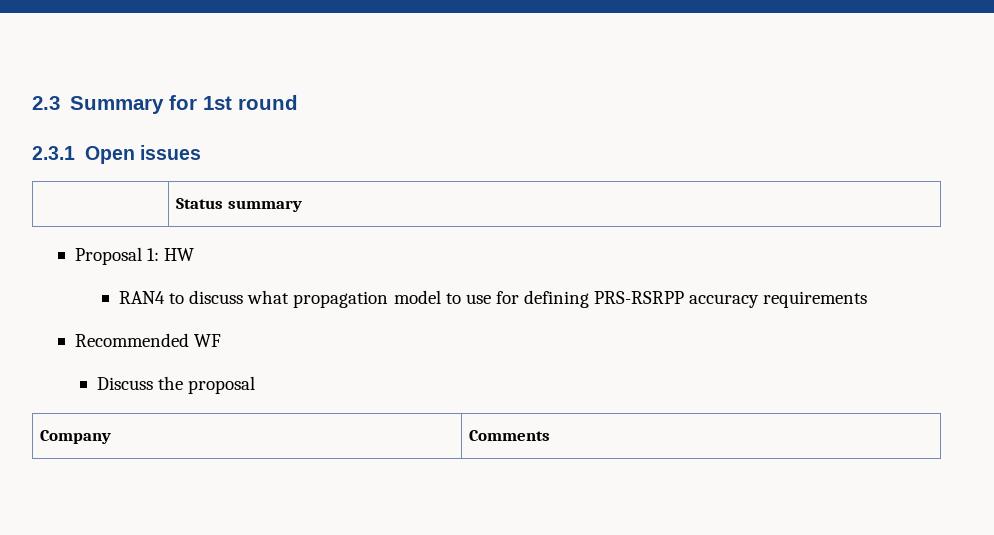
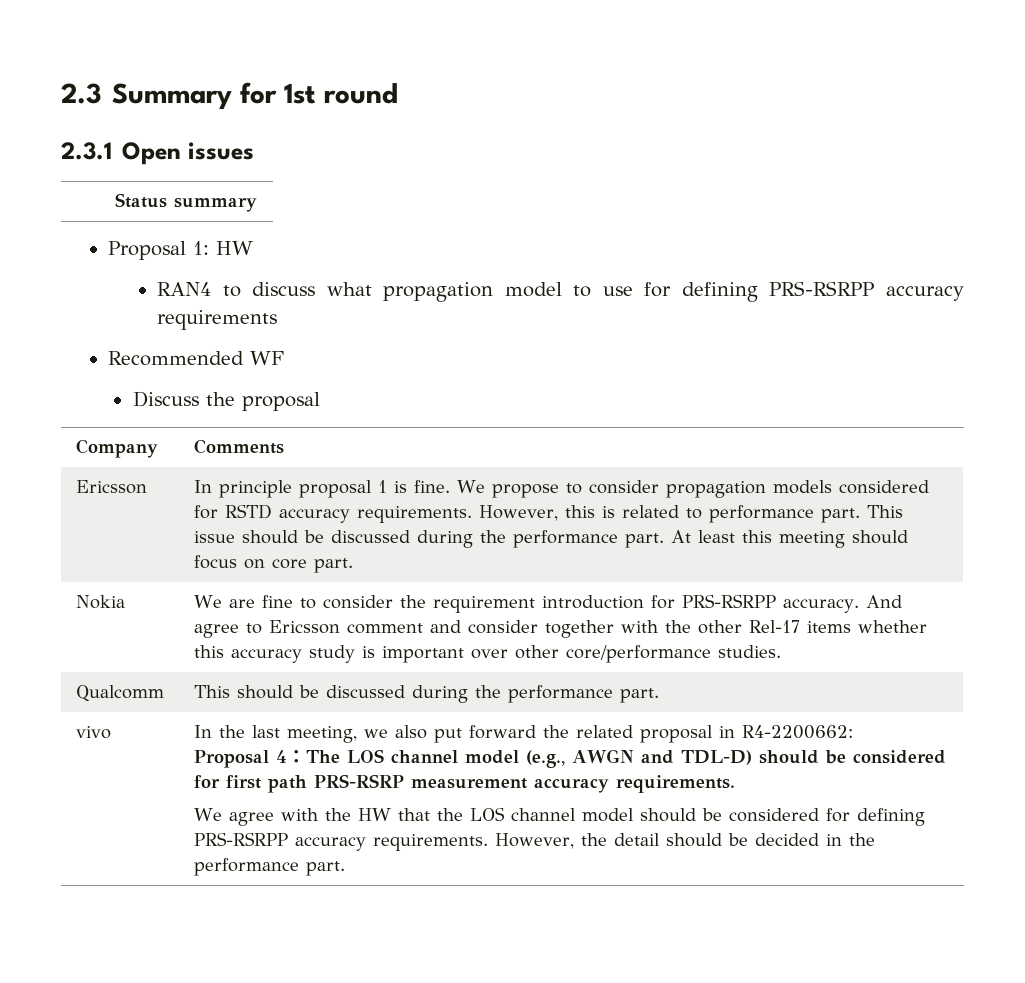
(551, 435) none -> [75,480,147,494] [193,480,929,498] [193,504,903,523] [193,530,908,548] [193,555,353,573] [75,595,125,609] [193,594,902,613] [193,620,927,638] [193,645,781,663] [75,685,164,702] [193,685,659,703] [75,726,111,739] [193,725,853,743] [193,749,946,768] [193,774,735,793] [193,807,925,826] [193,832,875,851] [193,858,345,876] // Ericsson | In principle proposal 1 is fine. We propose to consider propagation models considered for RSTD accuracy requirements. However, this is related to performance part. This issue should be discussed during the performance part. At least this meeting should focus on core part. // Nokia | We are fine to consider the requirement introduction for PRS-RSRPP accuracy. And agree to Ericsson comment and consider together with the other Rel-17 items whether this accuracy study is important over other core/performance studies. // Qualcomm | This should be discussed during the performance part. // vivo | In the last meeting, we also put forward the related proposal in R4-2200662: // Proposal 4：The LOS channel model (e.g., AWGN and TDL-D) should be considered for first path PRS-RSRP measurement accuracy requirements. // We agree with the HW that the LOS channel model should be considered for defining PRS-RSRPP accuracy requirements. However, the detail should be decided in the performance part.

